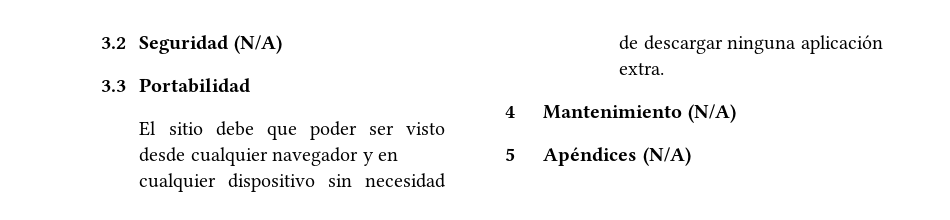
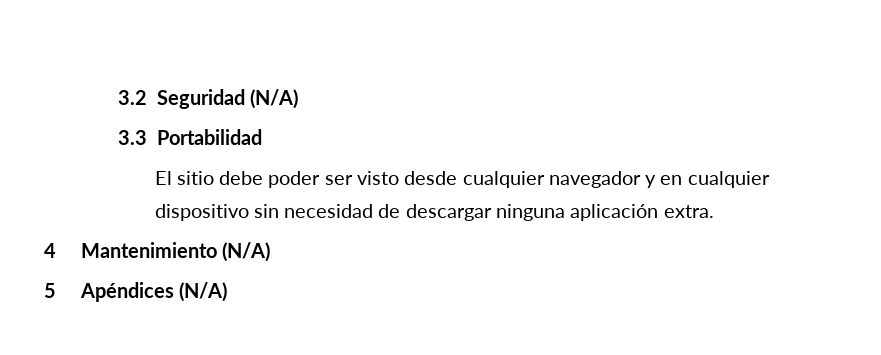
[266,125,297,140] que -> (264, 178) none

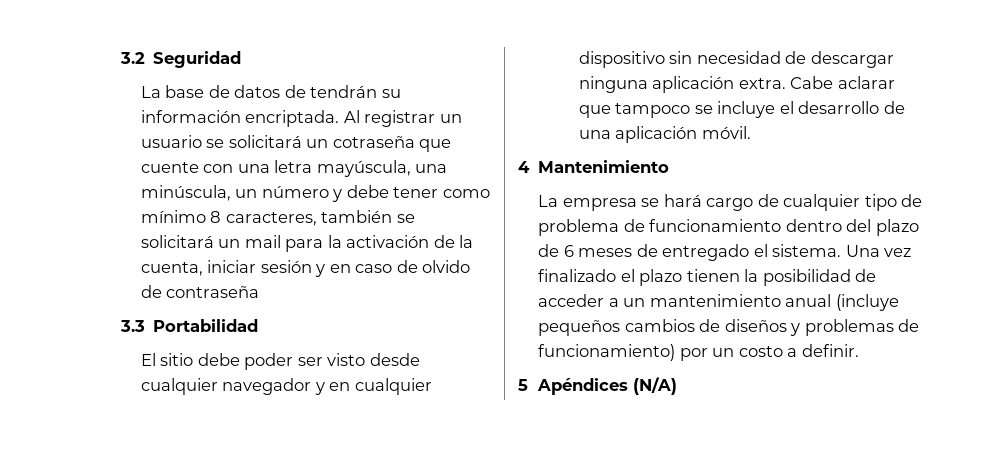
[249,89,298,109] (N/A) -> [140,85,401,98] [140,110,462,127] [140,135,452,152] [140,160,448,177] [140,185,490,202] [140,210,415,226] [140,235,474,252] [140,260,471,277] [140,285,260,298] // La base de datos de tendrán su información encriptada. Al registrar un usuario se solicitará un cotraseña que cuente con una letra mayúscula, una minúscula, un número y debe tener como mínimo 8 caracteres, también se solicitará un mail para la activación de la cuenta, iniciar sesión y en caso de olvido de contraseña
[44,242,271,262] // 4 Mantenimiento (N/A) -> [790,76,895,89] [578,101,905,118] [578,126,751,143] [518,160,670,173] [538,194,922,211] [538,219,919,236] [538,244,911,261] [538,269,877,286] [538,294,899,311] [538,319,920,336] [538,344,859,361] Cabe aclarar que tampoco se incluye el desarrollo de una aplicación móvil. // 4 Mantenimiento // La empresa se hará cargo de cualquier tipo de problema de funcionamiento dentro del plazo de 6 meses de entregado el sistema. Una vez finalizado el plazo tienen la posibilidad de acceder a un mantenimiento anual (incluye pequeños cambios de diseños y problemas de funcionamiento) por un costo a definir.

